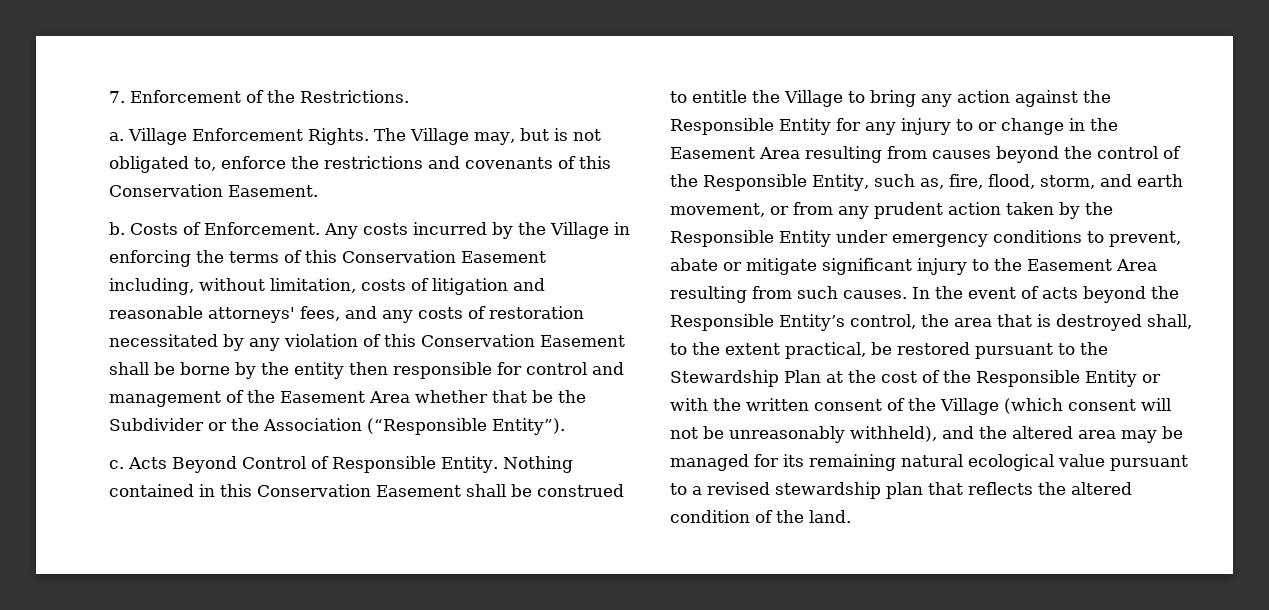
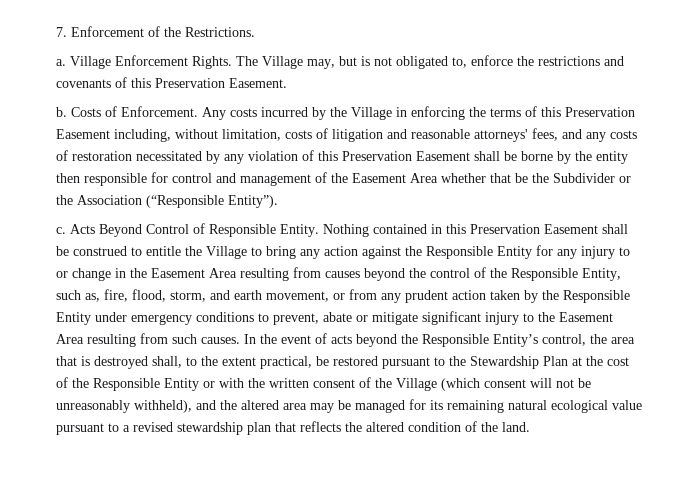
[109,184,223,197] Conservation -> [155,78,225,88] Preservation
[342,250,456,263] Conservation -> [565,107,635,117] Preservation
[421,334,535,347] Conservation -> [342,151,412,161] Preservation
[257,484,371,497] Conservation -> [470,224,540,234] Preservation

